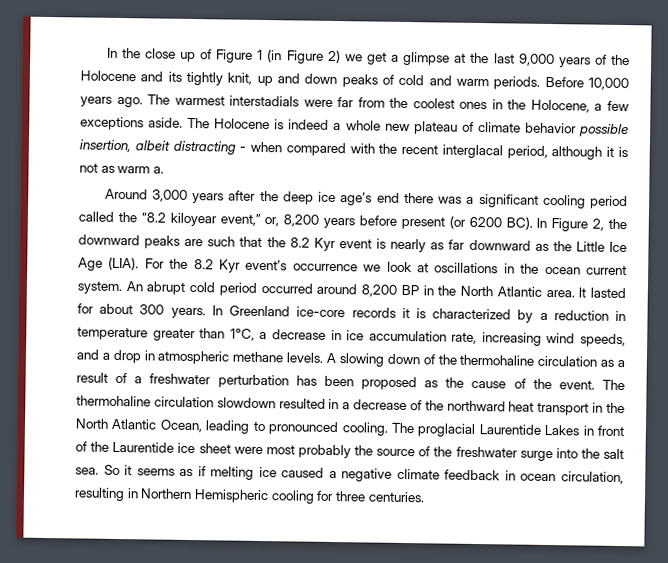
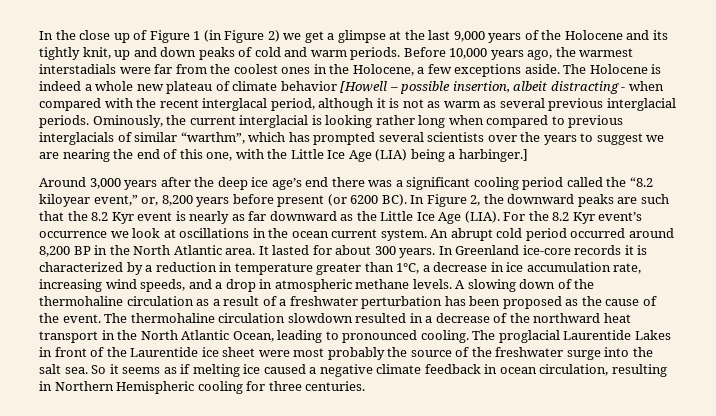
[116,94,171,108] ago. The -> [527,47,576,60] ago, the
(577, 128) none -> [340,81,398,93] [Howell –
[152,166,164,174] a. -> [483,98,676,111] [39,115,624,128] [39,132,665,145] [39,149,528,162] as several previous interglacial periods. Ominously, the current interglacial is looking rather long when compared to previous interglacials of similar “warthm”, which has prompted several scientists over the years to suggest we are nearing the end of this one, with the Little Ice Age (LIA) being a harbinger.]

